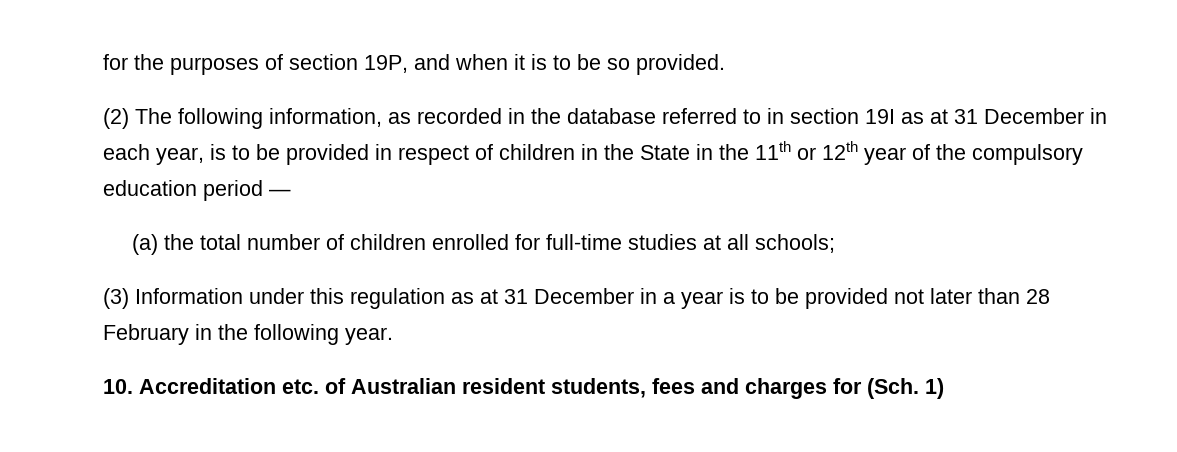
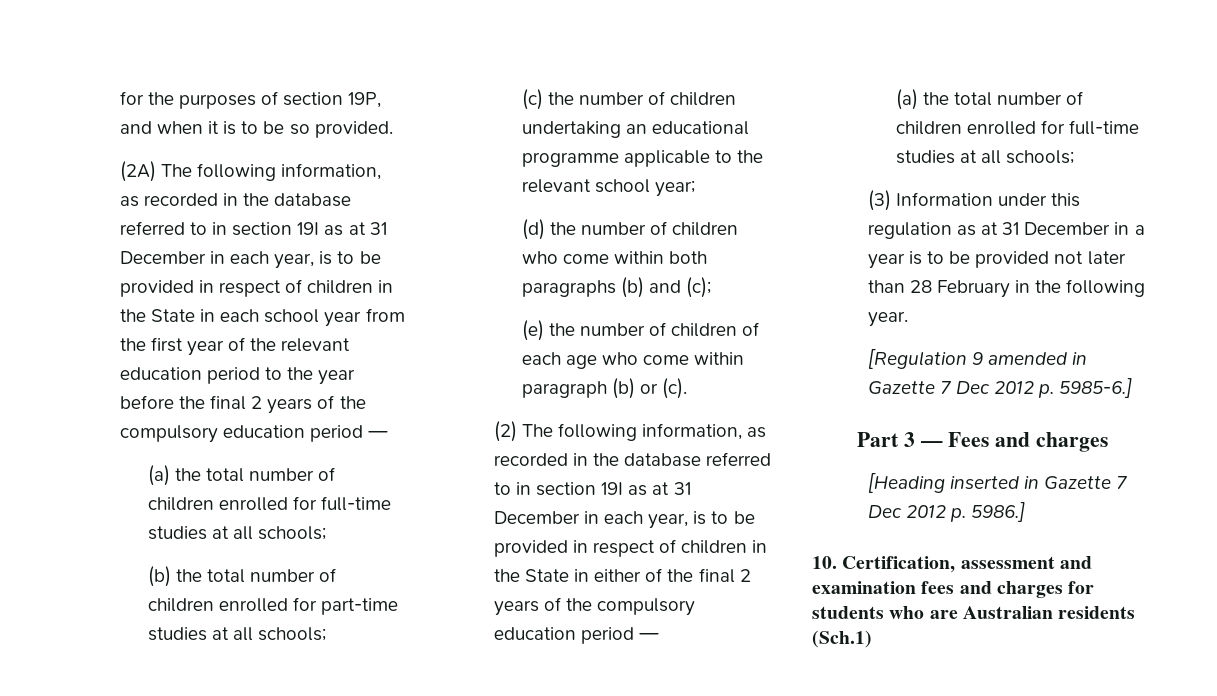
(726, 64) none -> [119,161,382,182] [119,193,352,207] [119,221,387,236] [119,251,381,269] [119,279,394,297] [119,308,405,327] [119,337,351,356] [119,367,356,385] [119,395,366,414] [119,425,389,443] [147,465,336,486] [147,496,392,511] [147,526,327,540] [147,566,337,587] [147,597,399,615] [147,627,327,641] [521,89,737,110] [521,121,749,138] [521,150,764,167] [521,179,695,197] [521,219,739,240] [521,251,708,264] [521,277,712,298] [521,320,760,341] [521,352,745,369] [521,378,688,399] // (2A) The following information, as recorded in the database referred to in section 19I as at 31 December in each year, is to be provided in respect of children in the State in each school year from the first year of the relevant education period to the year before the final 2 years of the compulsory education period — // (a) the total number of children enrolled for full-time studies at all schools; // (b) the total number of children enrolled for part-time studies at all schools; // (c) the number of children undertaking an educational programme applicable to the relevant school year; // (d) the number of children who come within both paragraphs (b) and (c); // (e) the number of children of each age who come within paragraph (b) or (c).
[719,141,907,165] the 11th or 12th year -> [594,568,751,583] [493,600,539,616] either of the final 2 years
[103,378,945,399] 10. Accreditation etc. of Australian resident students, fees and charges for (Sch. 1) -> [867,349,1088,369] [867,378,1133,398] [856,432,1109,452] [867,473,1129,493] [867,502,1026,522] [812,556,1092,573] [812,581,1095,598] [812,606,1136,619] [812,630,872,648] [Regulation 9 amended in Gazette 7 Dec 2012 p. 5985-6.] // Part 3 — Fees and charges // [Heading inserted in Gazette 7 Dec 2012 p. 5986.] // 10. Certification, assessment and examination fees and charges for students who are Australian residents (Sch.1)

